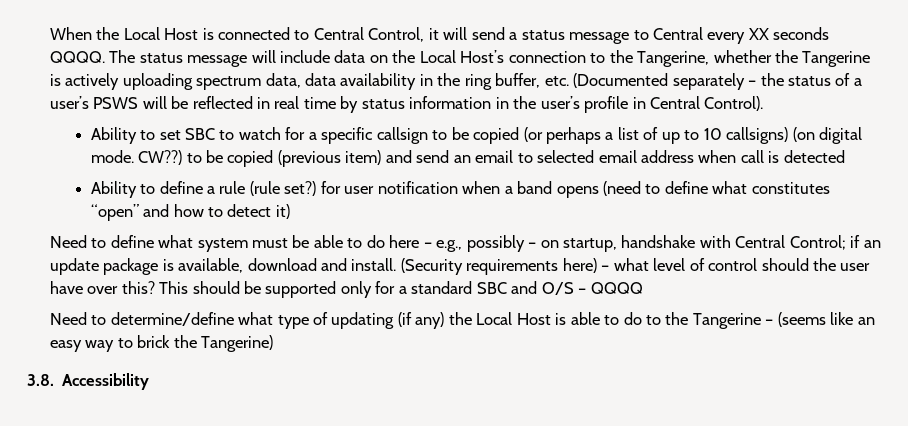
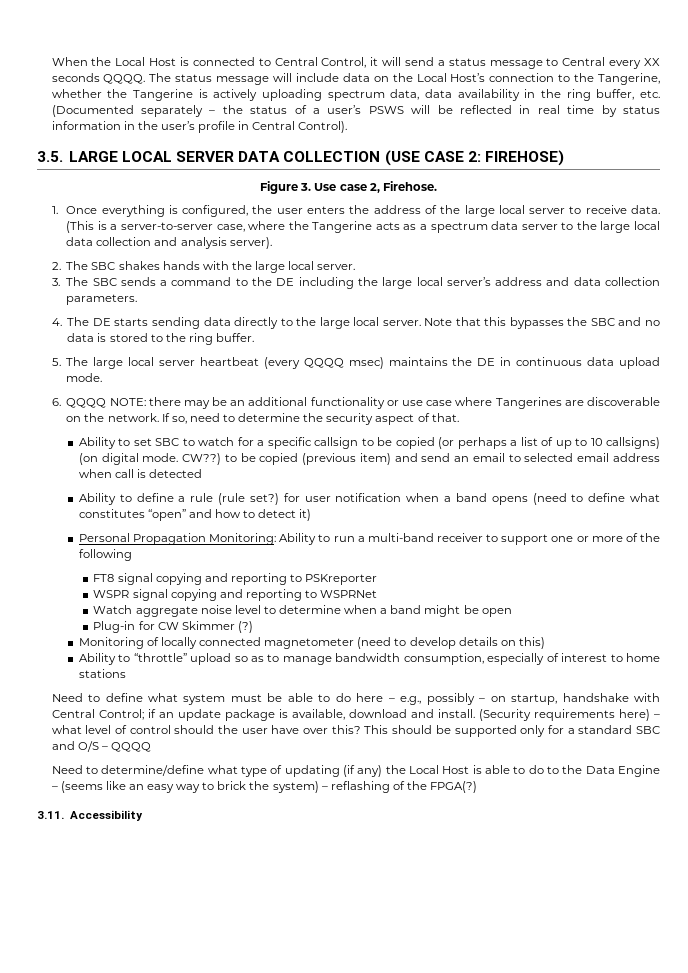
(764, 103) none -> [37,150,565,166] [260,181,437,194] [51,205,661,217] [66,221,660,233] [66,237,272,249] [51,261,356,273] [51,277,661,289] [66,294,138,305] [51,317,660,329] [67,333,254,345] [51,357,660,369] [66,373,103,382] [51,397,660,409] [66,413,459,425] // 3.5. LARGE LOCAL SERVER DATA COLLECTION (USE CASE 2: FIREHOSE) // Figure 3. Use case 2, Firehose. // 1. Once everything is configured, the user enters the address of the large local server to receive data. (This is a server-to-server case, where the Tangerine acts as a spectrum data server to the large local data collection and analysis server). // 2. The SBC shakes hands with the large local server. // 3. The SBC sends a command to the DE including the large local server’s address and data collection parameters. // 4. The DE starts sending data directly to the large local server. Note that this bypasses the SBC and no data is stored to the ring buffer. // 5. The large local server heartbeat (every QQQQ msec) maintains the DE in continuous data upload mode. // 6. QQQQ NOTE: there may be an additional functionality or use case where Tangerines are discoverable on the network. If so, need to determine the security aspect of that.
(290, 211) none -> [78,533,660,545] [78,549,132,561] [93,573,378,585] [93,589,378,601] [93,605,512,617] [93,621,253,633] [78,637,545,649] [78,653,660,665] [78,669,126,678] // Personal Propagation Monitoring: Ability to run a multi-band receiver to support one or more of the following // FT8 signal copying and reporting to PSKreporter // WSPR signal copying and reporting to WSPRNet // Watch aggregate noise level to determine when a band might be open // Plug-in for CW Skimmer (?) // Monitoring of locally connected magnetometer (need to develop details on this) // Ability to “throttle” upload so as to manage bandwidth consumption, especially of interest to home stations
[692,313,761,329] Tangerine -> [585,765,660,777] Data Engine
[200,335,273,352] [27,374,54,386] Tangerine) // 3.8. -> [272,781,478,793] [37,811,64,819] system) – reflashing of the FPGA(?) // 3.11.

